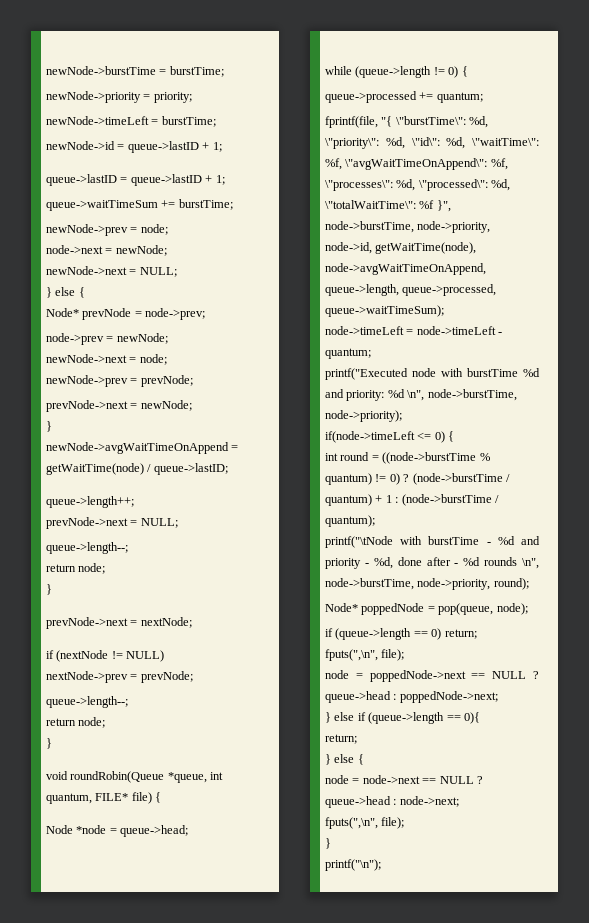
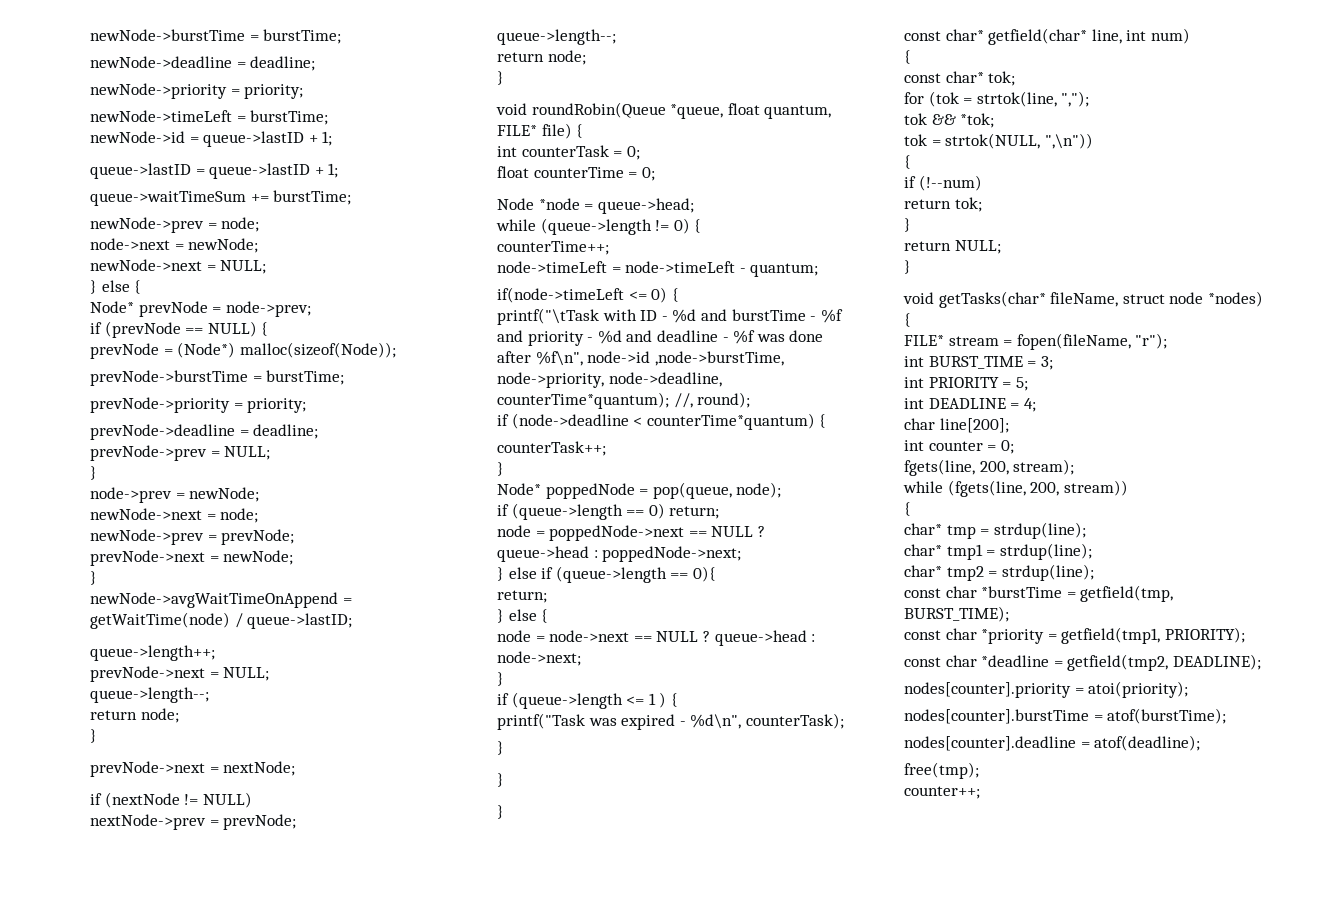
(224, 71) none -> [90,56,316,71] // newNode->deadline = deadline;
(206, 314) none -> [90,321,269,338] [90,342,396,359] [90,370,345,386] [90,397,307,413] [90,424,319,440] [90,445,271,461] [90,466,97,480] // if (prevNode == NULL) { // prevNode = (Node*) malloc(sizeof(Node)); // prevNode->burstTime = burstTime; // prevNode->priority = priority; // prevNode->deadline = deadline; // prevNode->prev = NULL; // }
[210,772,224,780] int -> [727,103,760,115] float
(162, 797) none -> [497,145,640,160] [497,166,655,181] // int counterTask = 0; // float counterTime = 0;
[325,91,483,103] [325,116,489,128] [325,137,539,149] [325,158,508,170] [325,179,511,191] [325,200,451,212] [325,221,491,233] [325,242,477,254] [325,263,486,275] [325,284,497,296] [325,305,444,317] queue->processed += quantum; // fprintf(file, "{ \"burstTime\": %d, \"priority\": %d, \"id\": %d, \"waitTime\": %f, \"avgWaitTimeOnAppend\": %f, \"processes\": %d, \"processed\": %d, \"totalWaitTime\": %f }", node->burstTime, node->priority, node->id, getWaitTime(node), node->avgWaitTimeOnAppend, queue->length, queue->processed, queue->waitTimeSum); -> [497,241,609,255] counterTime++;
[325,368,540,380] [325,389,517,401] [325,410,402,422] [325,431,455,443] [325,452,490,464] [325,473,510,485] [325,494,499,506] [325,515,375,527] [325,536,540,548] [325,557,539,569] [325,578,529,590] printf("Executed node with burstTime %d and priority: %d \n", node->burstTime, node->priority); // if(node->timeLeft <= 0) { // int round = ((node->burstTime % quantum) != 0) ? (node->burstTime / quantum) + 1 : (node->burstTime / quantum); // printf("\tNode with burstTime - %d and priority - %d, done after - %d rounds \n", node->burstTime, node->priority, round); -> [497,287,679,303] [497,308,843,325] [497,330,824,346] [497,351,784,366] [497,372,722,388] [497,392,751,409] [497,413,827,430] [497,441,606,456] [497,462,504,476] if(node->timeLeft <= 0) { // printf("\tTask with ID - %d and burstTime - %f and priority - %d and deadline - %f was done after %f\n", node->id ,node->burstTime, node->priority, node->deadline, counterTime*quantum); //, round); // if (node->deadline < counterTime*quantum) { // counterTask++; // }
[325,649,405,661] // fputs(",\n", file); -> (720, 512) none
[325,817,405,829] [325,838,331,849] [325,859,381,871] fputs(",\n", file); // } // printf("\n"); -> [497,672,504,686] [497,692,678,709] [497,713,844,730] [497,741,504,755] [497,773,504,787] [497,805,504,819] [904,28,1190,45] [904,50,911,64] [904,71,1016,86] [904,91,1090,107] [904,113,995,128] [904,133,1093,149] [904,155,911,169] [904,175,982,191] [904,197,982,212] [904,218,911,232] [904,240,1001,254] [904,260,911,274] [903,291,1263,308] [904,313,911,327] [904,333,1168,350] [904,356,1053,370] [904,377,1028,391] [904,398,1036,412] [904,418,1009,433] [904,440,1014,454] [904,459,1075,476] [903,480,1128,497] [904,502,911,516] [904,522,1086,539] [904,543,1092,560] [904,564,1094,581] [904,585,1174,602] [904,606,1009,622] [904,627,1245,644] [904,654,1261,671] [904,681,1189,698] [904,708,1227,724] [904,735,1201,751] [904,762,979,779] [904,786,980,799] } // if (queue->length <= 1 ) { // printf("Task was expired - %d\n", counterTask); // } // } // } // const char* getfield(char* line, int num) // { // const char* tok; // for (tok = strtok(line, ","); // tok && *tok; // tok = strtok(NULL, ",\n")) // { // if (!--num) // return tok; // } // return NULL; // } // void getTasks(char* fileName, struct node *nodes) { // FILE* stream = fopen(fileName, "r"); // int BURST_TIME = 3; // int PRIORITY = 5; // int DEADLINE = 4; // char line[200]; // int counter = 0; // fgets(line, 200, stream); // while (fgets(line, 200, stream)) // { // char* tmp = strdup(line); // char* tmp1 = strdup(line); // char* tmp2 = strdup(line); // const char *burstTime = getfield(tmp, BURST_TIME); // const char *priority = getfield(tmp1, PRIORITY); // const char *deadline = getfield(tmp2, DEADLINE); // nodes[counter].priority = atoi(priority); // nodes[counter].burstTime = atof(burstTime); // nodes[counter].deadline = atof(deadline); // free(tmp); // counter++;

